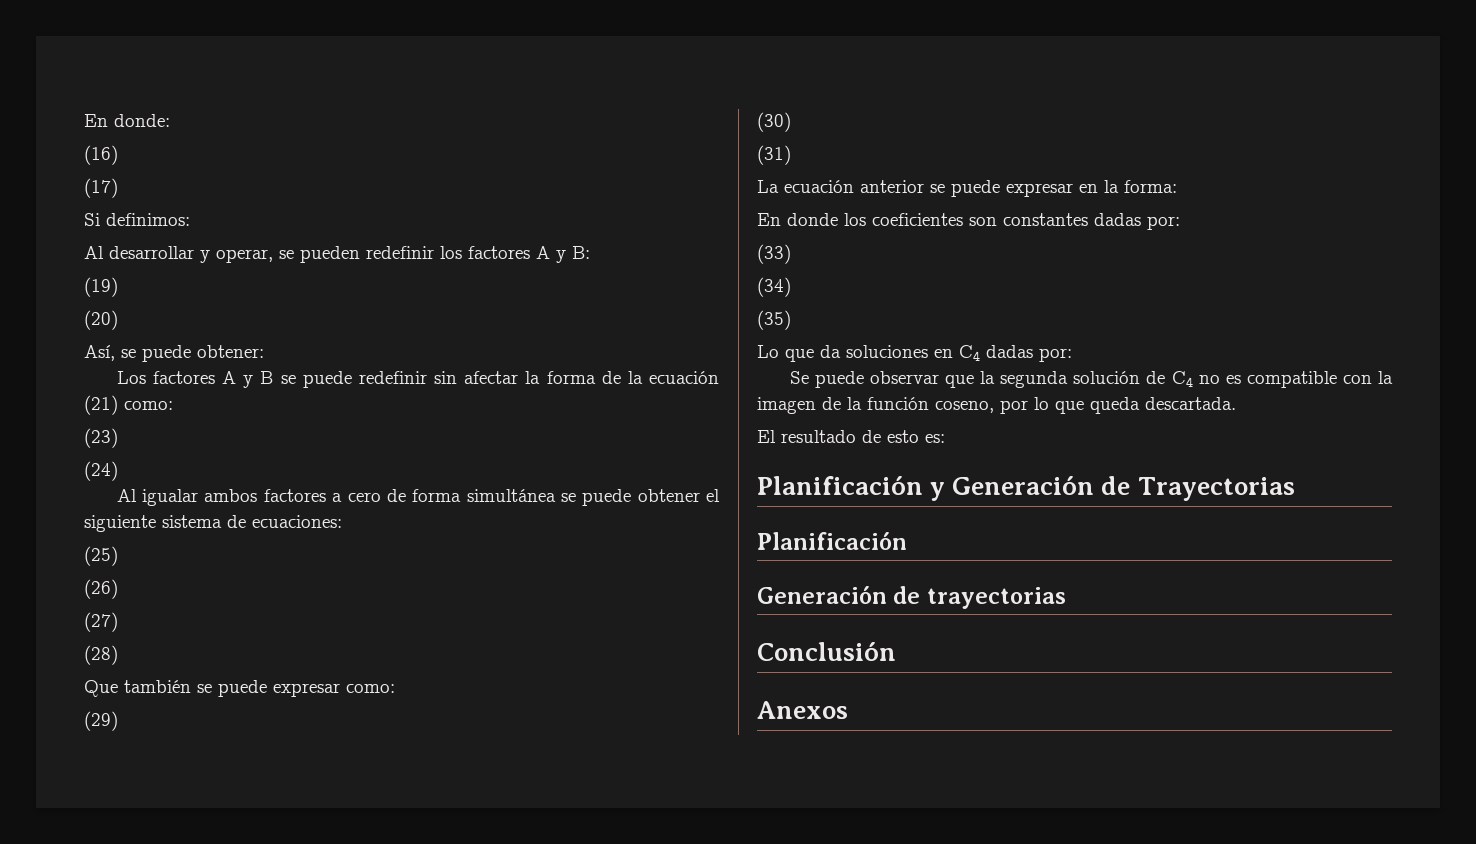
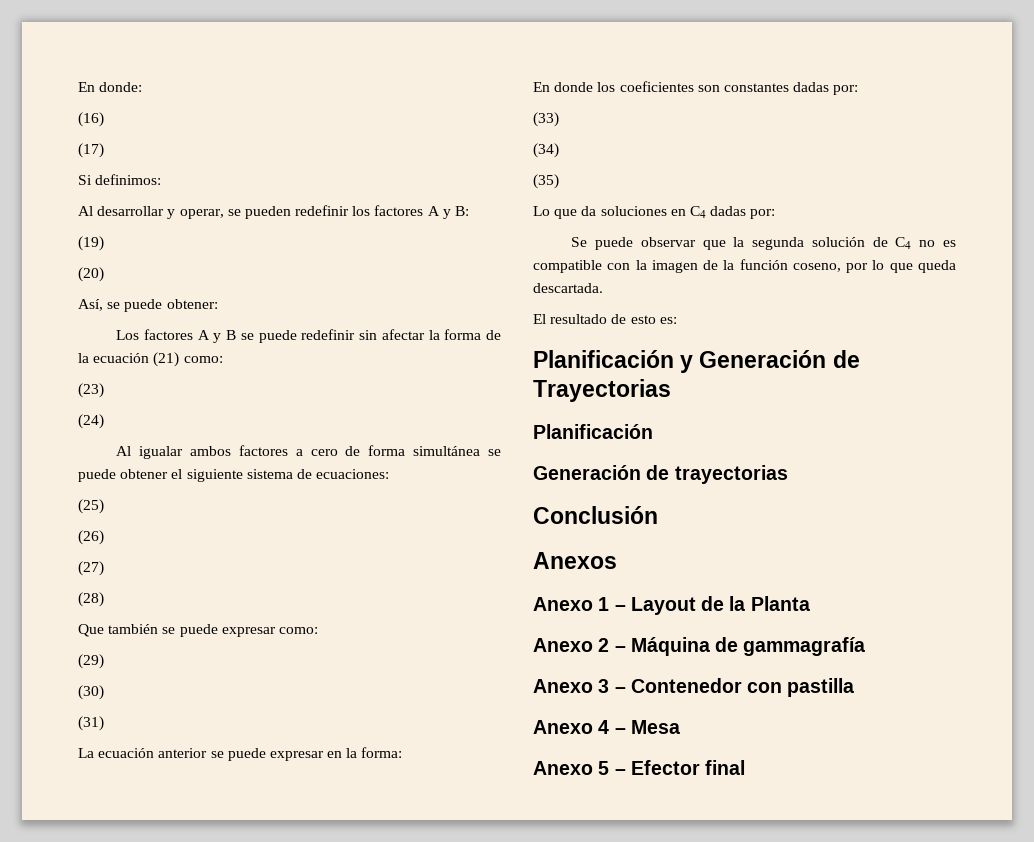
(848, 710) none -> [533,596,810,615] [533,637,866,656] [533,678,855,697] [533,720,680,734] [533,760,746,775] // Anexo 1 – Layout de la Planta // Anexo 2 – Máquina de gammagrafía // Anexo 3 – Contenedor con pastilla // Anexo 4 – Mesa // Anexo 5 – Efector final

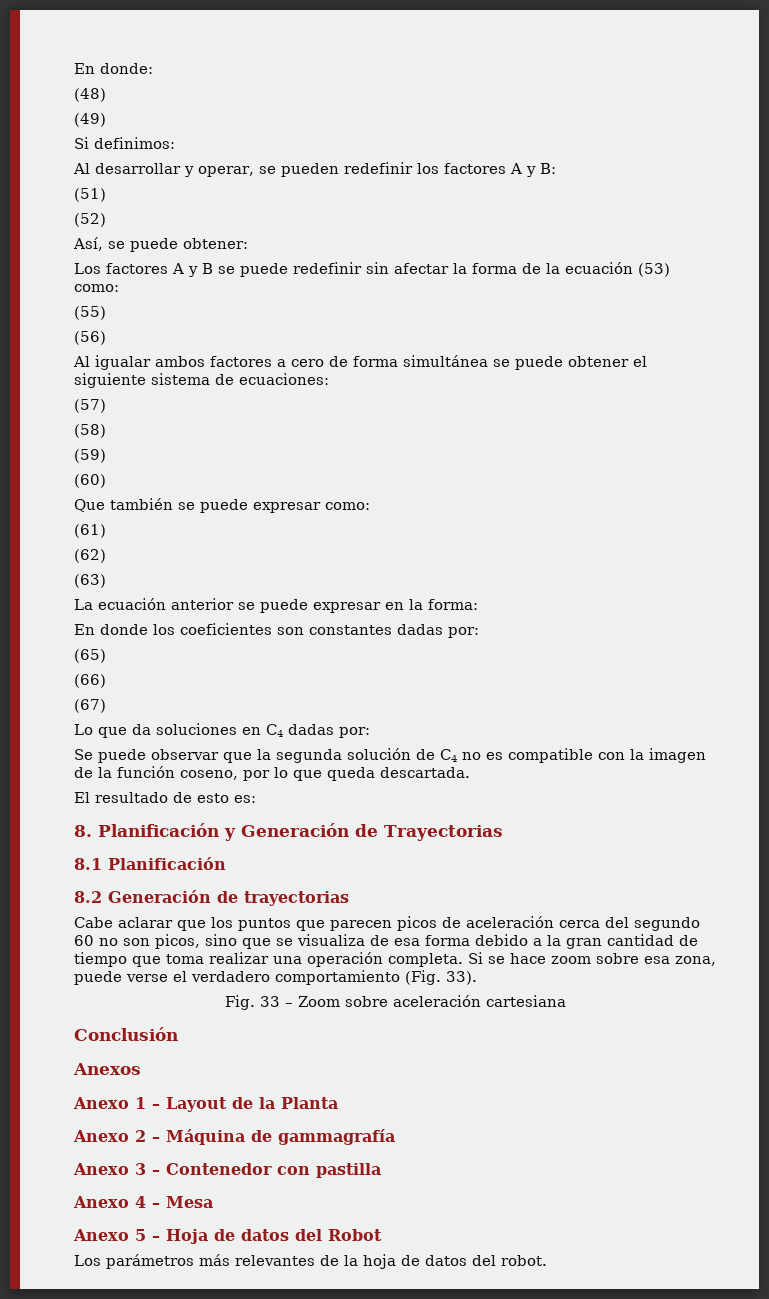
[78,112,104,127] [78,143,104,158] (16) // (17) -> [74,88,106,102] [74,113,106,127] (48) // (49)
[78,236,104,251] [78,267,104,282] (19) // (20) -> [74,188,106,202] [74,213,106,227] (51) // (52)
[153,352,223,367] [78,383,104,398] [78,414,104,429] (21) como: // (23) // (24) -> [638,263,670,277] [74,284,119,292] [74,306,106,320] [74,331,106,345] (53) como: // (55) // (56)
[78,499,104,514] [78,530,104,545] [78,561,104,576] [78,592,104,607] (25) // (26) // (27) // (28) -> [74,399,106,413] [74,424,106,438] [74,449,106,463] [74,474,106,488] (57) // (58) // (59) // (60)
[78,654,104,669] [78,685,104,700] [78,716,104,731] (29) // (30) // (31) -> [74,524,106,538] [74,549,106,563] [74,574,106,588] (61) // (62) // (63)
[533,112,559,127] [533,143,559,158] [533,174,559,189] (33) // (34) // (35) -> [74,649,106,663] [74,674,106,688] [74,699,106,713] (65) // (66) // (67)
(677, 320) none -> [74,825,92,837] 8.
(671, 390) none -> [74,858,102,870] 8.1
(653, 431) none -> [74,891,102,903] 8.2
(788, 474) none -> [74,916,700,931] [74,934,698,949] [74,952,716,967] [74,970,477,985] [224,995,566,1010] // Cabe aclarar que los puntos que parecen picos de aceleración cerca del segundo 60 no son picos, sino que se visualiza de esa forma debido a la gran cantidad de tiempo que toma realizar una operación completa. Si se hace zoom sobre esa zona, puede verse el verdadero comportamiento (Fig. 33). // Fig. 33 – Zoom sobre aceleración cartesiana
[630,760,746,775] Efector final -> [166,1229,382,1244] [74,1254,547,1269] Hoja de datos del Robot // Los parámetros más relevantes de la hoja de datos del robot.

